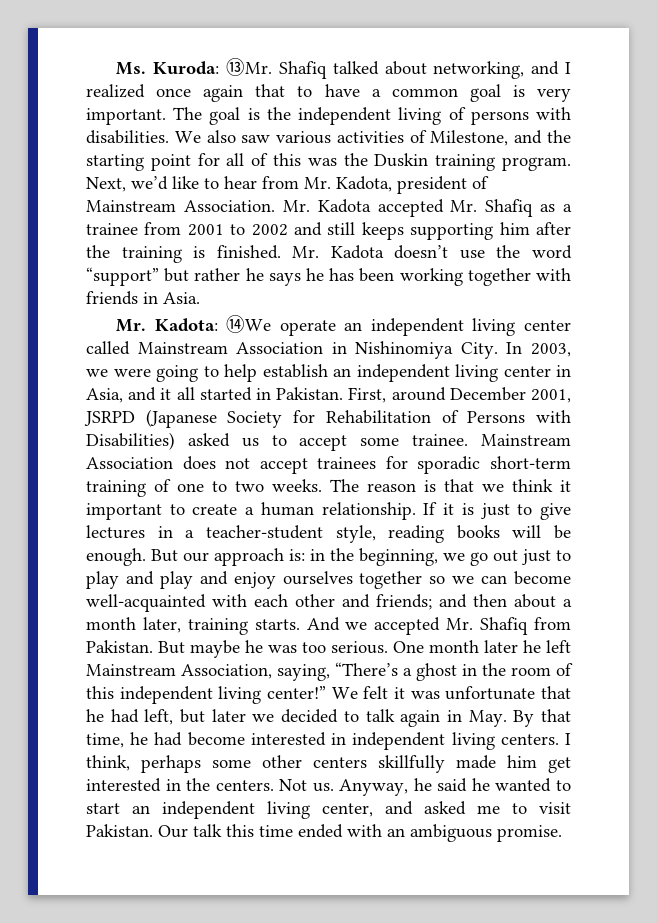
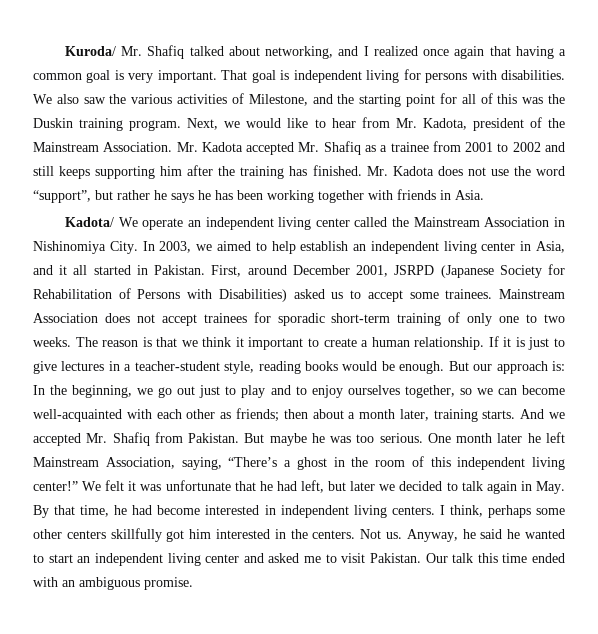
[116,58,273,76] Ms. Kuroda: ⑬Mr. -> [64,46,143,56] Kuroda/ Mr.
[297,84,360,97] to have -> [515,46,554,59] having
[173,107,466,125] The goal is the independent living of -> [221,69,421,83] That goal is independent living for
(271, 139) none -> [109,94,127,104] the
[131,176,168,190] we’d -> [224,118,282,128] we would
(489, 182) none -> [547,118,565,128] the
[193,246,206,258] is -> [289,166,308,176] has
[394,245,449,259] doesn’t -> [437,166,486,176] does not
[86,267,159,286] “support” -> [33,190,91,203] “support”,
[116,315,272,333] Mr. Kadota: ⑭We -> [64,217,138,227] Kadota/ We
(130, 348) none -> [392,217,410,227] the
[113,365,198,382] were going -> [216,241,251,251] aimed
[412,434,469,446] trainee. -> [445,289,493,299] trainees.
(171, 485) none -> [467,313,493,326] only
[512,525,542,538] will -> [342,361,378,371] would
[310,549,325,561] in -> [33,385,45,395] In
[159,571,228,589] play and -> [295,386,307,395] to
[359,571,423,589] together -> [404,385,455,398] together,
[342,594,467,610] and friends; and -> [220,408,279,422] as friends;
[456,755,571,773] made him get -> [166,529,212,542] got him
[322,803,373,817] center, -> [205,554,240,563] center

